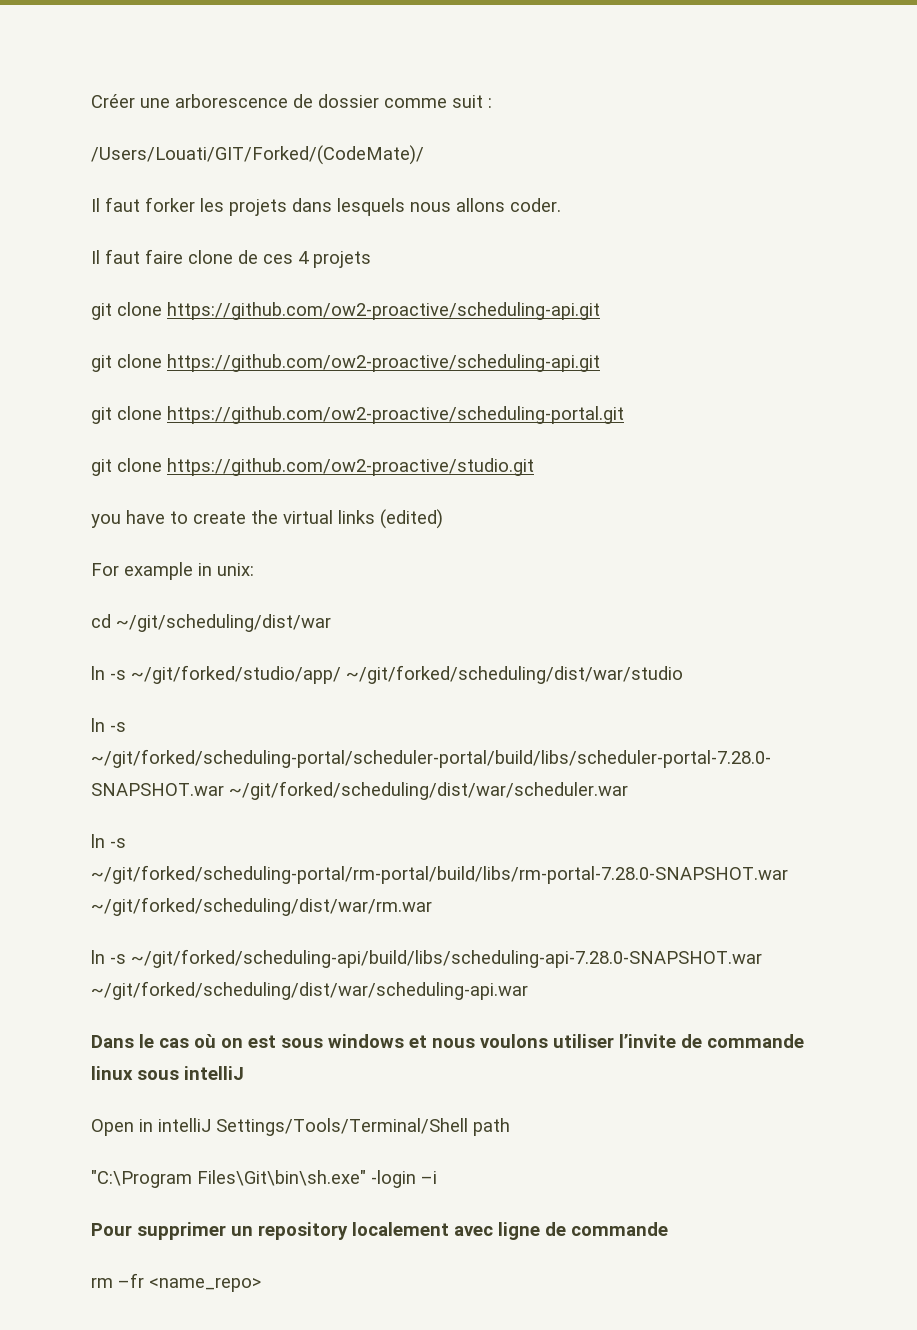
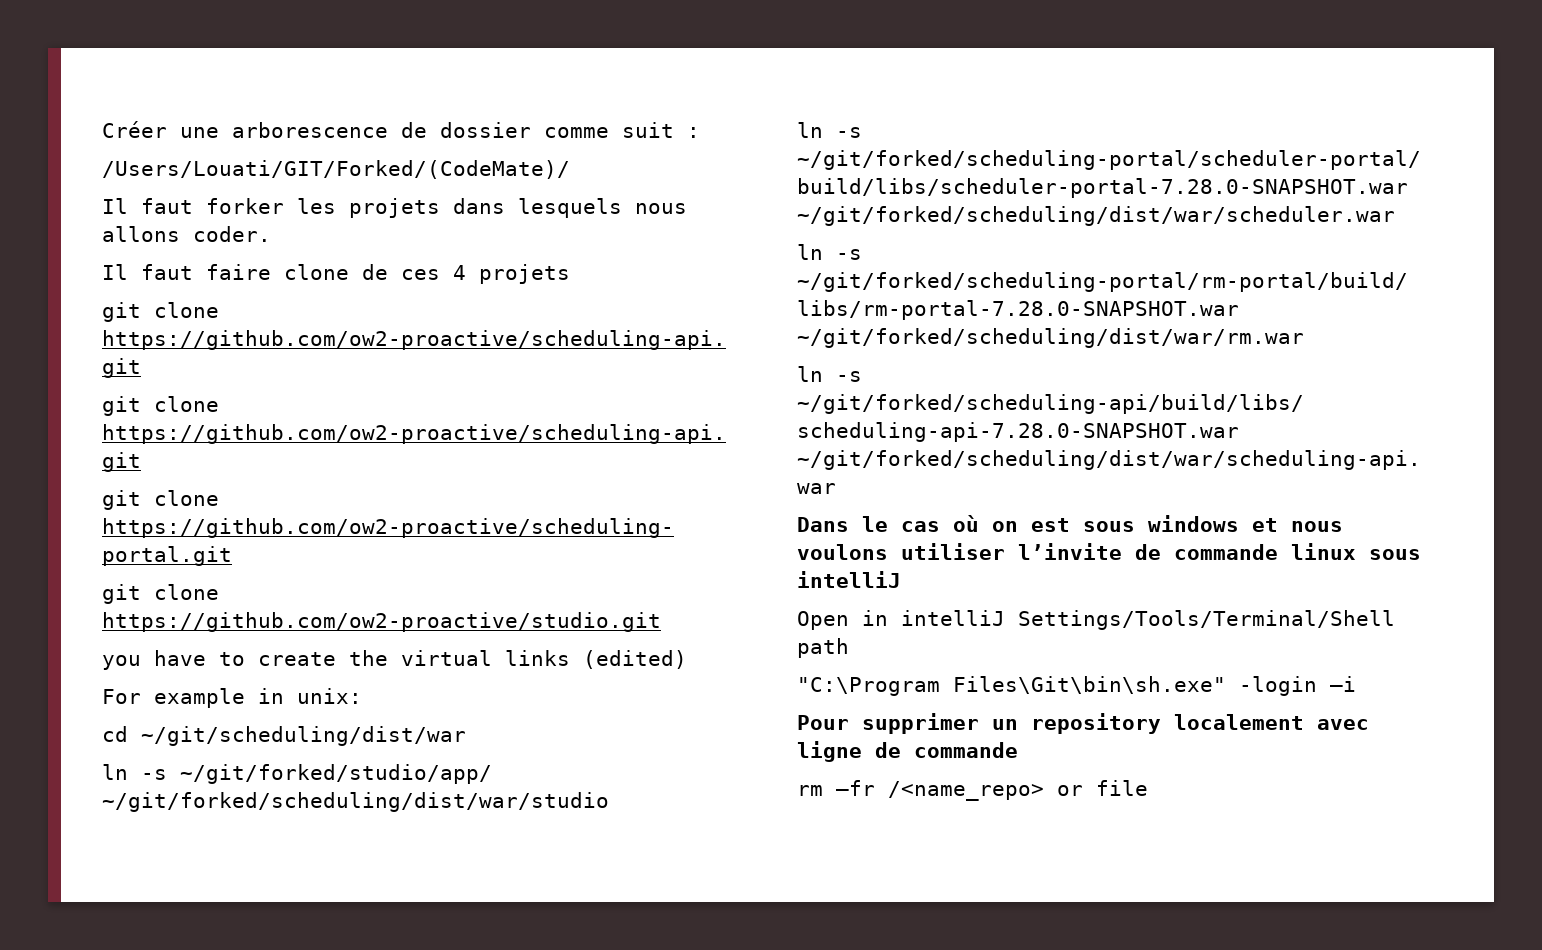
[149,1277,261,1292] <name_repo> -> [888,780,1148,801] /<name_repo> or file

